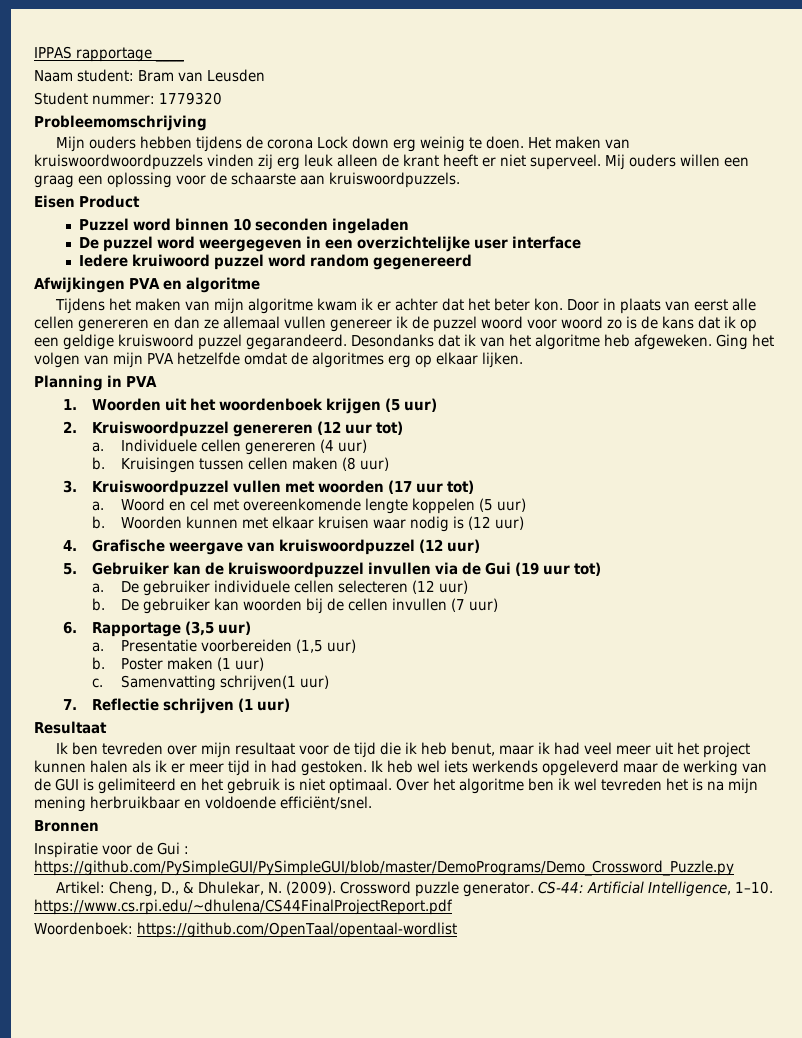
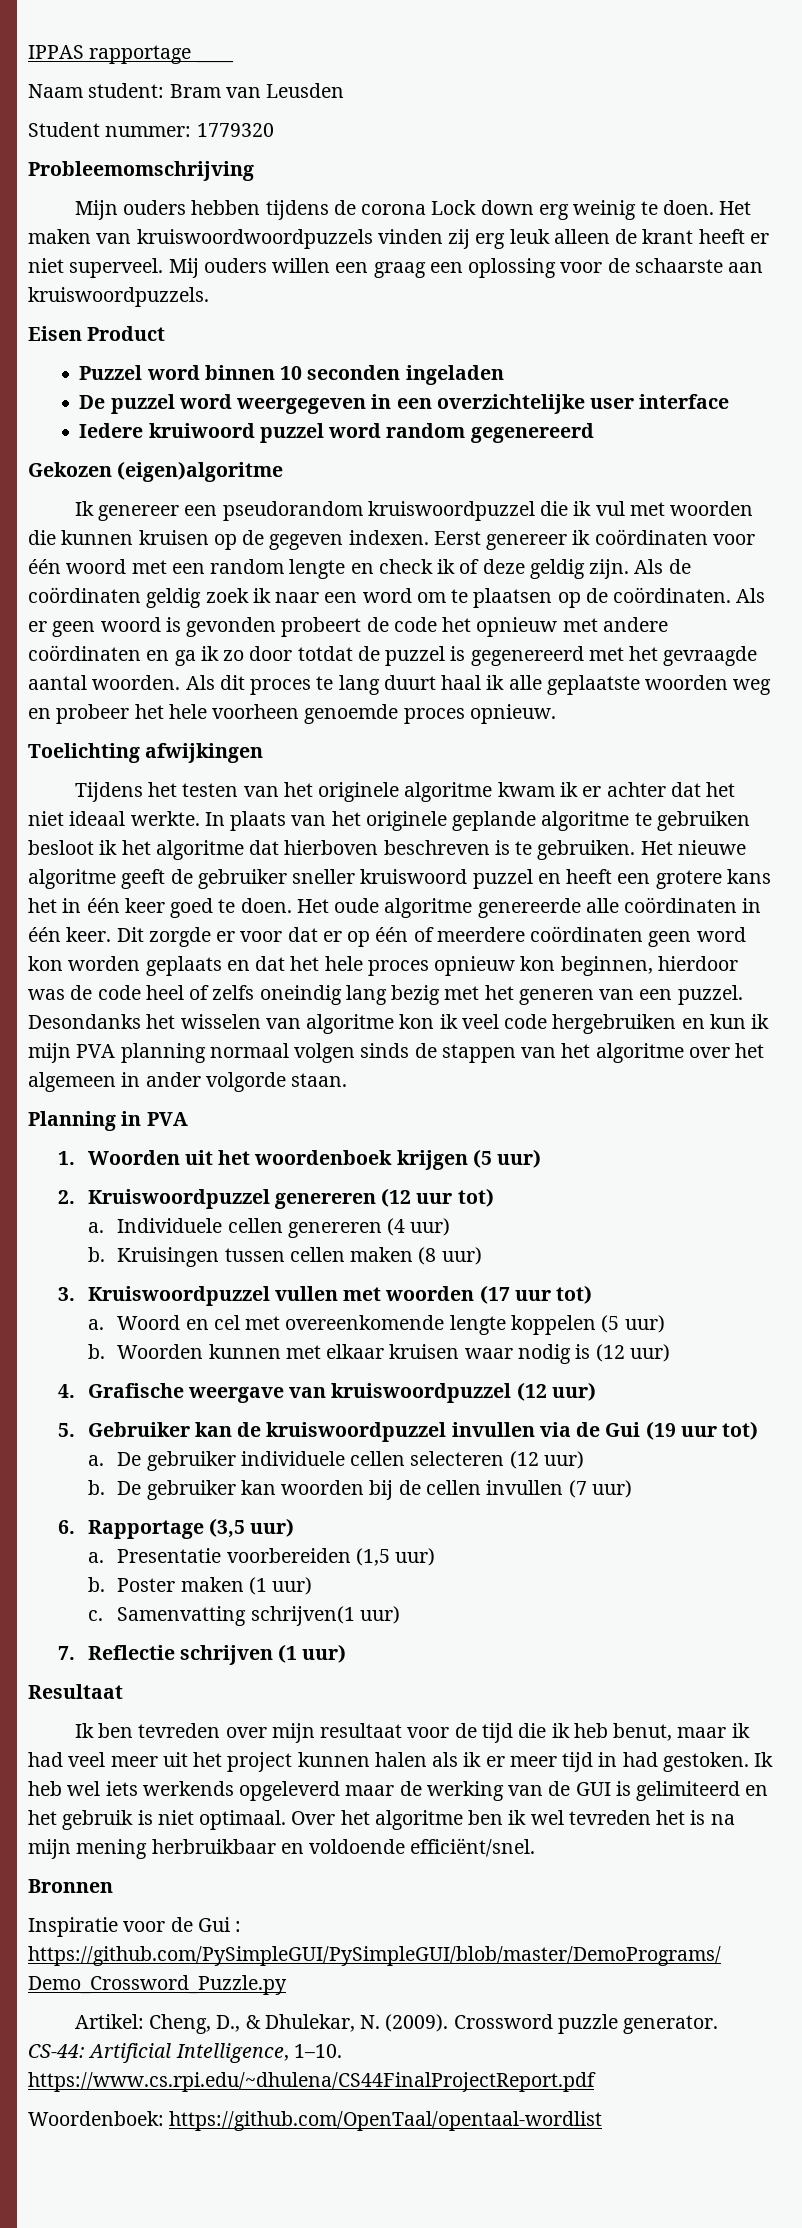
[34,277,260,293] [55,298,245,314] Afwijkingen PVA en algoritme // Tijdens het maken van mijn -> [28,461,284,482] [74,501,754,521] [28,529,755,550] [28,559,691,579] [28,587,766,608] [28,617,668,637] [28,645,758,666] [28,675,772,695] [28,704,556,724] [28,743,264,763] [74,782,400,802] Gekozen (eigen)algoritme // Ik genereer een pseudorandom kruiswoordpuzzel die ik vul met woorden die kunnen kruisen op de gegeven indexen. Eerst genereer ik coördinaten voor één woord met een random lengte en check ik of deze geldig zijn. Als de coördinaten geldig zoek ik naar een word om te plaatsen op de coördinaten. Als er geen woord is gevonden probeert de code het opnieuw met andere coördinaten en ga ik zo door totdat de puzzel is gegenereerd met het gevraagde aantal woorden. Als dit proces te lang duurt haal ik alle geplaatste woorden weg en probeer het hele voorheen genoemde proces opnieuw. // Toelichting afwijkingen // Tijdens het testen van het originele
[494,298,757,314] [34,316,757,332] [34,334,774,350] [34,352,523,368] beter kon. Door in plaats van eerst alle cellen genereren en dan ze allemaal vullen genereer ik de puzzel woord voor woord zo is de kans dat ik op een geldige kruiswoord puzzel gegarandeerd. Desondanks dat ik van het algoritme heb afgeweken. Ging het volgen van mijn PVA hetzelfde omdat de algoritmes erg op elkaar lijken. -> [28,811,750,831] [28,840,746,860] [28,869,771,889] [28,897,762,918] [28,926,746,947] [28,956,738,976] [28,985,743,1005] [28,1014,770,1034] [28,1043,765,1063] [28,1072,348,1092] niet ideaal werkte. In plaats van het originele geplande algoritme te gebruiken besloot ik het algoritme dat hierboven beschreven is te gebruiken. Het nieuwe algoritme geeft de gebruiker sneller kruiswoord puzzel en heeft een grotere kans het in één keer goed te doen. Het oude algoritme genereerde alle coördinaten in één keer. Dit zorgde er voor dat er op één of meerdere coördinaten geen word kon worden geplaats en dat het hele proces opnieuw kon beginnen, hierdoor was de code heel of zelfs oneindig lang bezig met het generen van een puzzel. Desondanks het wisselen van algoritme kon ik veel code hergebruiken en kun ik mijn PVA planning normaal volgen sinds de stappen van het algoritme over het algemeen in ander volgorde staan.

